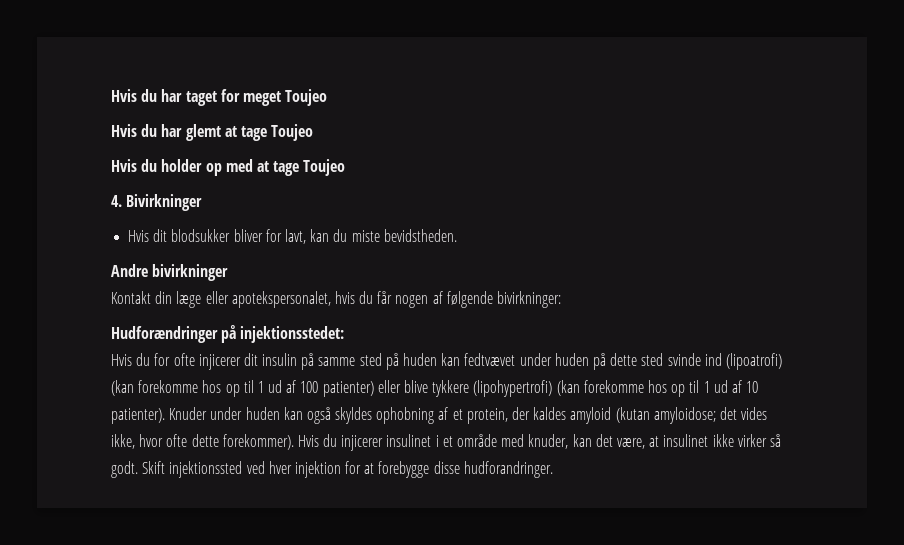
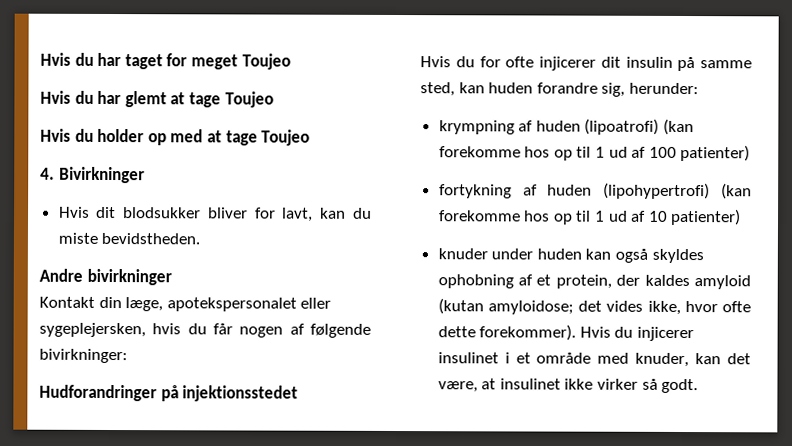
[176,291,331,308] læge eller apotekspersonalet, -> [125,297,332,312] [39,322,146,338] læge, apotekspersonalet eller sygeplejersken,
[111,325,345,343] Hudforændringer på injektionsstedet: -> [39,384,299,402] Hudforandringer på injektionsstedet
[359,353,722,370] sted på huden kan fedtvævet under huden på dette sted svinde ind -> [420,82,699,97] [438,120,581,135] sted, kan huden forandre sig, herunder: // krympning af huden
[377,380,470,397] eller blive tykkere -> [438,184,593,199] // fortykning af huden
[111,407,208,424] patienter). Knuder -> [670,208,742,226] [437,248,488,260] patienter) // knuder
[142,461,553,478] Skift injektionssted ved hver injektion for at forebygge disse hudforandringer. -> (699, 386) none

